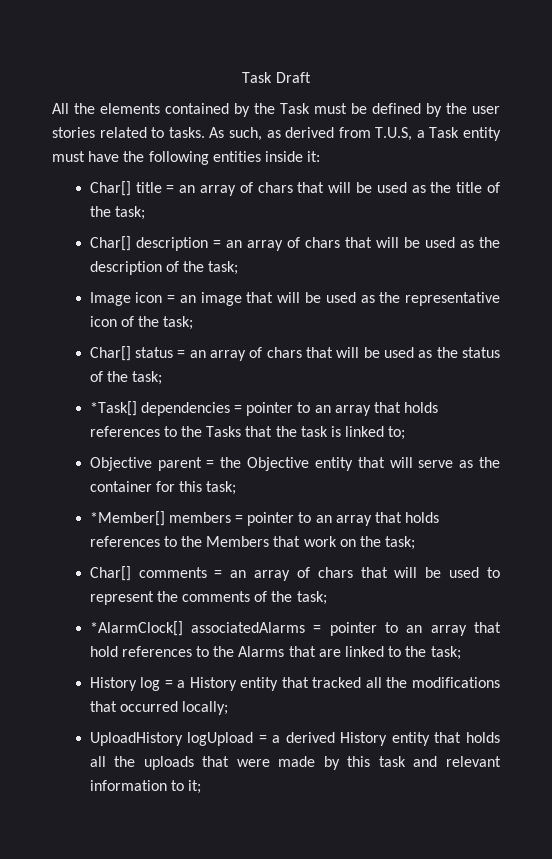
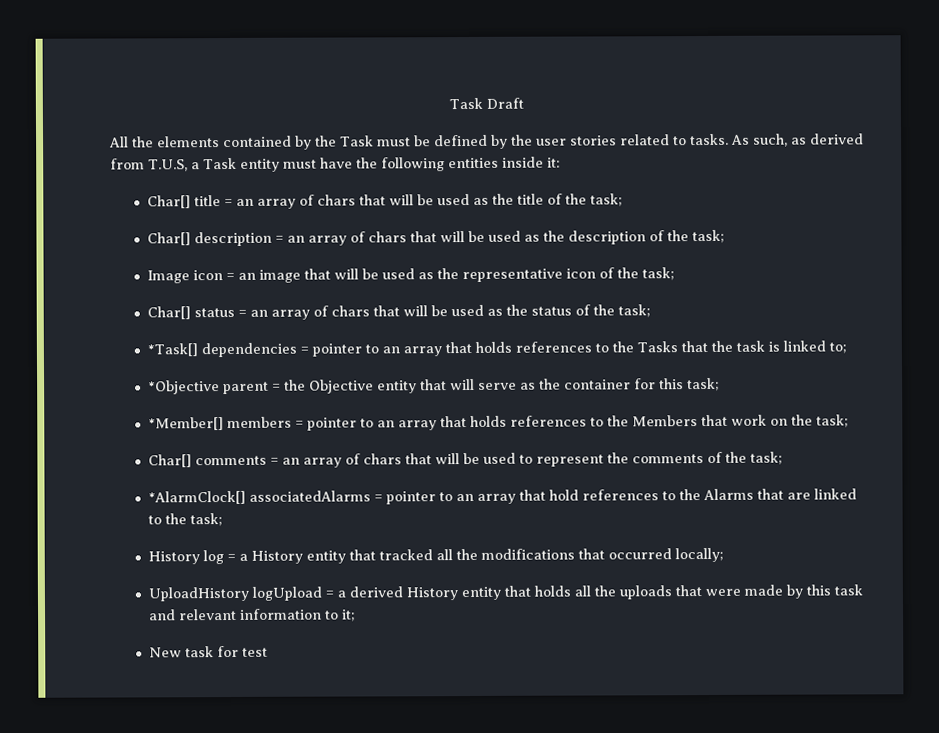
[89,457,152,471] Objective -> [148,380,221,395] *Objective
(202, 787) none -> [149,645,269,658] // New task for test

